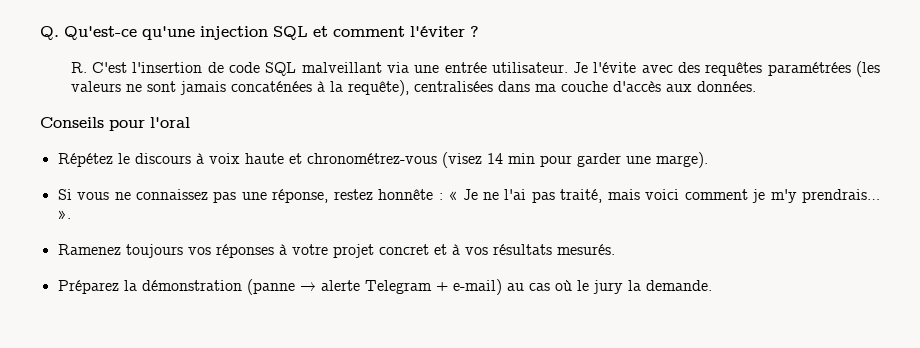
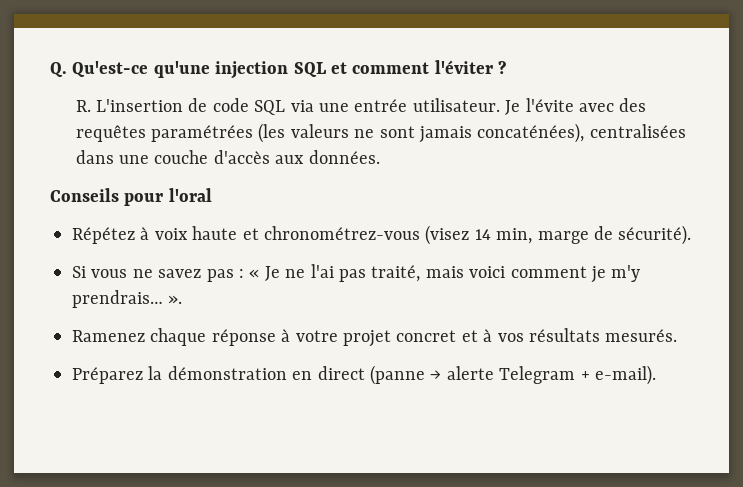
[92,62,203,73] C'est l'insertion -> [96,99,184,112] L'insertion
[301,62,382,73] malveillant -> (286, 107) none
[230,80,409,96] concaténées à la requête), -> [477,123,585,143] concaténées),
[534,84,556,92] ma -> [119,155,150,164] une
[117,153,191,164] le discours -> (135, 235) none
[507,152,708,168] [57,189,434,203] min pour garder une marge). // Si vous ne connaissez pas une réponse, restez honnête -> [496,225,692,245] [72,266,234,282] min, marge de sécurité). // Si vous ne savez pas
[125,244,274,258] toujours vos réponses -> [150,328,276,346] chaque réponse
(242, 285) none -> [292,366,365,380] en direct
[452,279,712,295] e-mail) au cas où le jury la demande. -> [594,365,656,385] e-mail).

